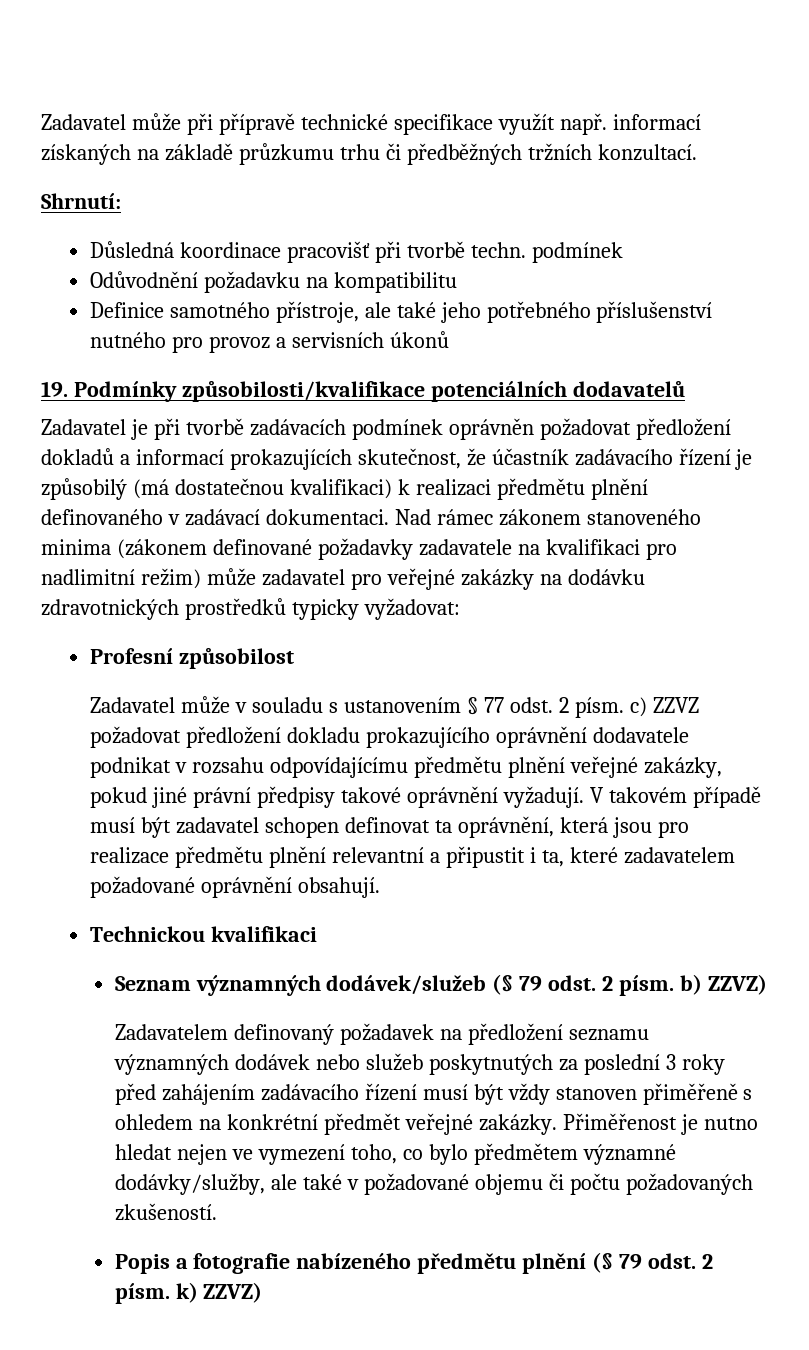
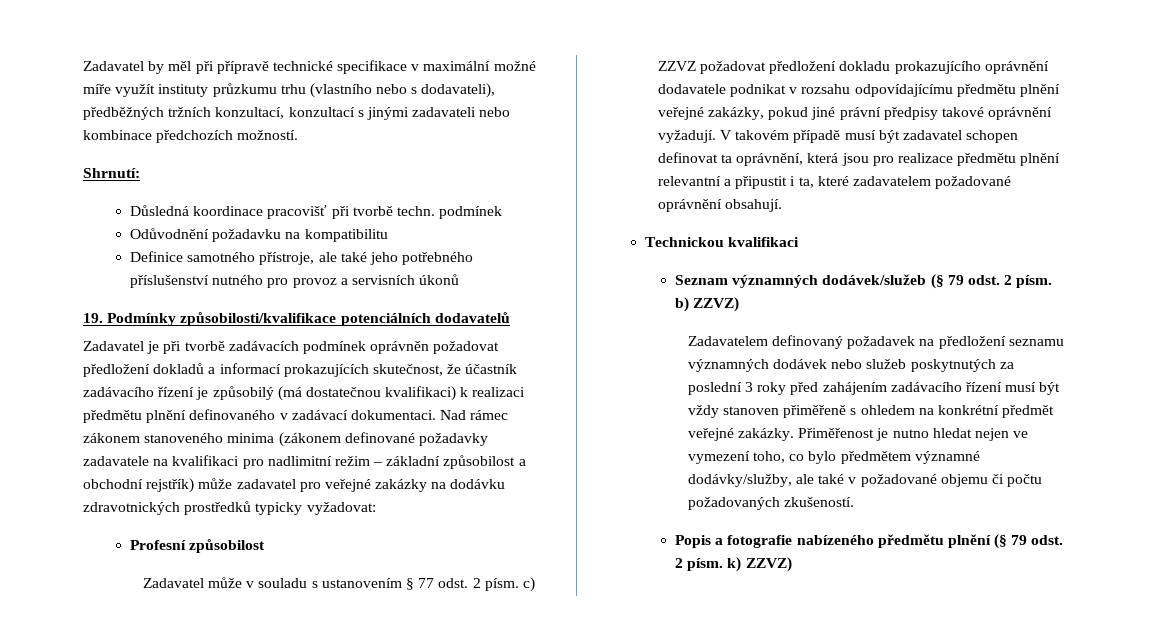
[41,113,181,131] Zadavatel může -> [83,61,192,74] Zadavatel by měl
[497,113,701,135] [41,143,697,165] využít např. informací získaných na základě průzkumu trhu či předběžných tržních konzultací. -> [411,61,536,71] [83,83,496,98] [83,107,511,120] [83,130,299,143] v maximální možné míře využít instituty průzkumu trhu (vlastního nebo s dodavateli), předběžných tržních konzultací, konzultací s jinými zadavateli nebo kombinace předchozích možností.
[140,568,201,589] režim) -> [334,455,526,469] [83,478,195,493] režim – základní způsobilost a obchodní rejstřík)

